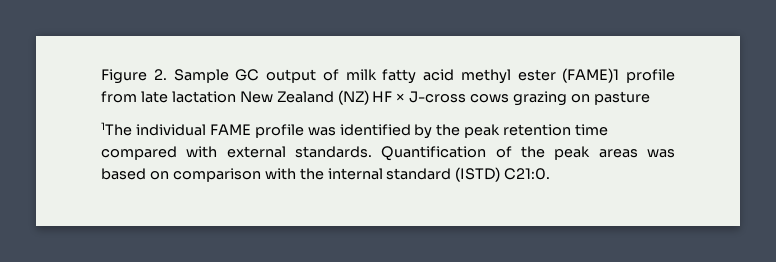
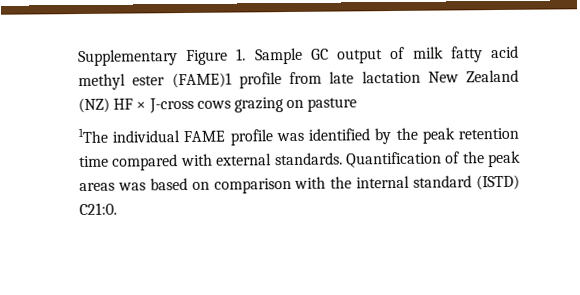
[101,69,167,84] Figure 2. -> [78,48,247,67] Supplementary Figure 1.

